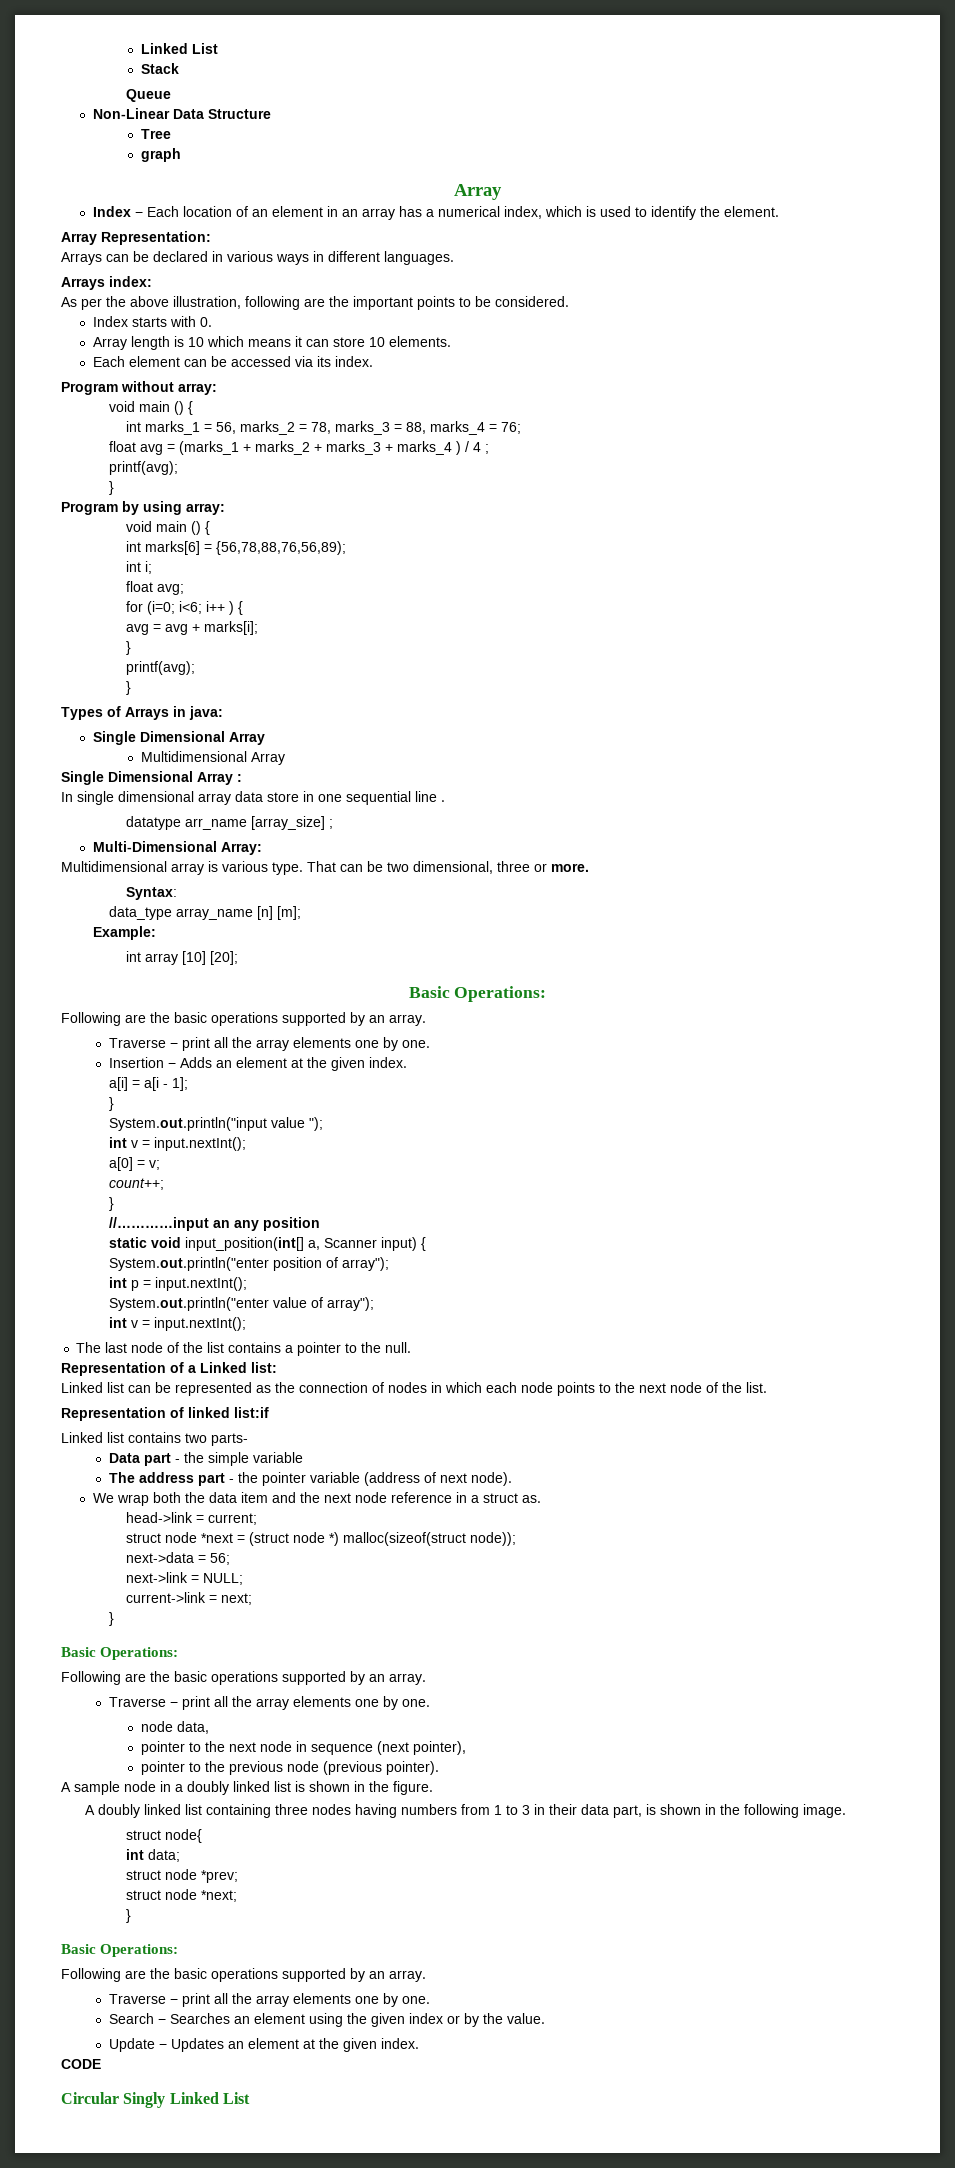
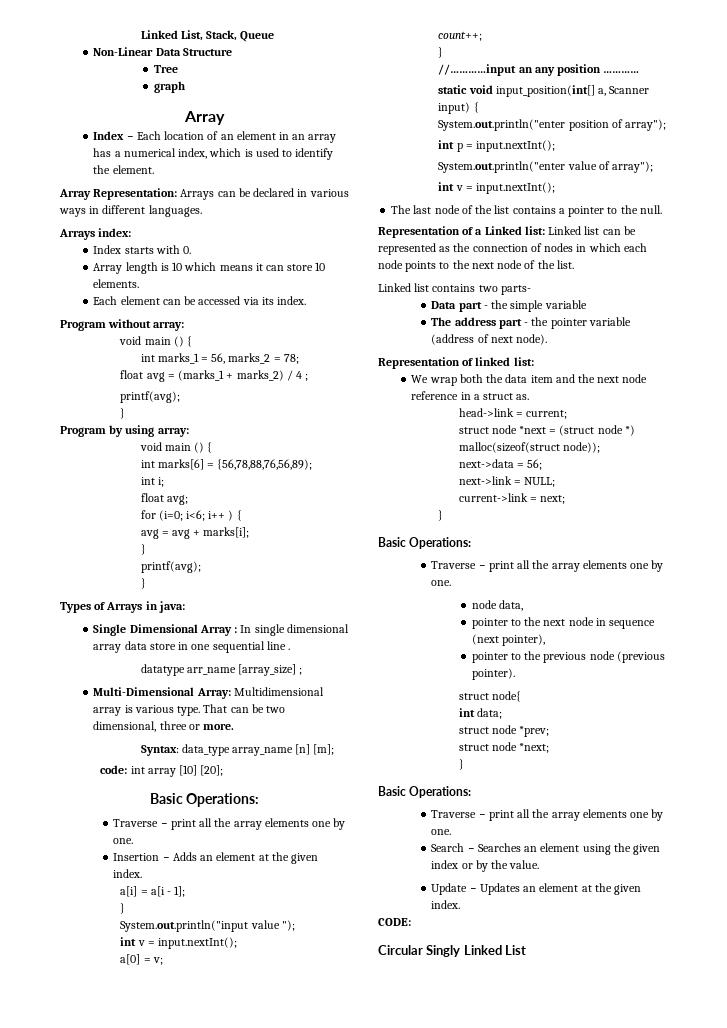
[141,43,219,54] [141,63,180,74] Linked List // Stack // -> [140,30,238,41] Linked List, Stack,
(211, 238) // -> (178, 194) none
[61,296,569,310] // As per the above illustration, following are the important points to be considered. -> (132, 232) none
[310,421,521,435] 78, marks_3 = 88, marks_4 = 76; -> [283,354,299,364] 78;
[255,441,462,455] marks_2 + marks_3 + marks_4 ) -> [236,370,284,381] marks_2)
[141,751,286,765] [61,771,233,785] // Multidimensional Array // Single Dimensional Array -> (232, 630) none
(242, 778) // -> (238, 630) none
(262, 848) // -> (231, 693) none
(177, 893) // -> (179, 750) none
[93,926,157,940] Example: // -> [100,765,128,774] code:
[61,1012,426,1026] // Following are the basic operations supported by an array. -> (260, 800) none
(321, 1224) none -> [603,71,640,73] …………
(277, 1367) // -> (545, 230) none
[61,1407,269,1421] // Representation of linked list:if -> (574, 264) none
(512, 1479) none -> [378,357,534,369] // Representation of linked list:
[61,1671,426,1685] // Following are the basic operations supported by an array. -> (472, 543) none
[61,1781,433,1795] [85,1804,847,1818] // A sample node in a doubly linked list is shown in the figure. // A doubly linked list containing three nodes having numbers from 1 to 3 in their data part, is shown in the following image. -> (515, 674) none
[61,1968,426,1982] // Following are the basic operations supported by an array. -> (472, 792) none
[61,2059,101,2069] CODE -> [378,918,411,926] CODE:

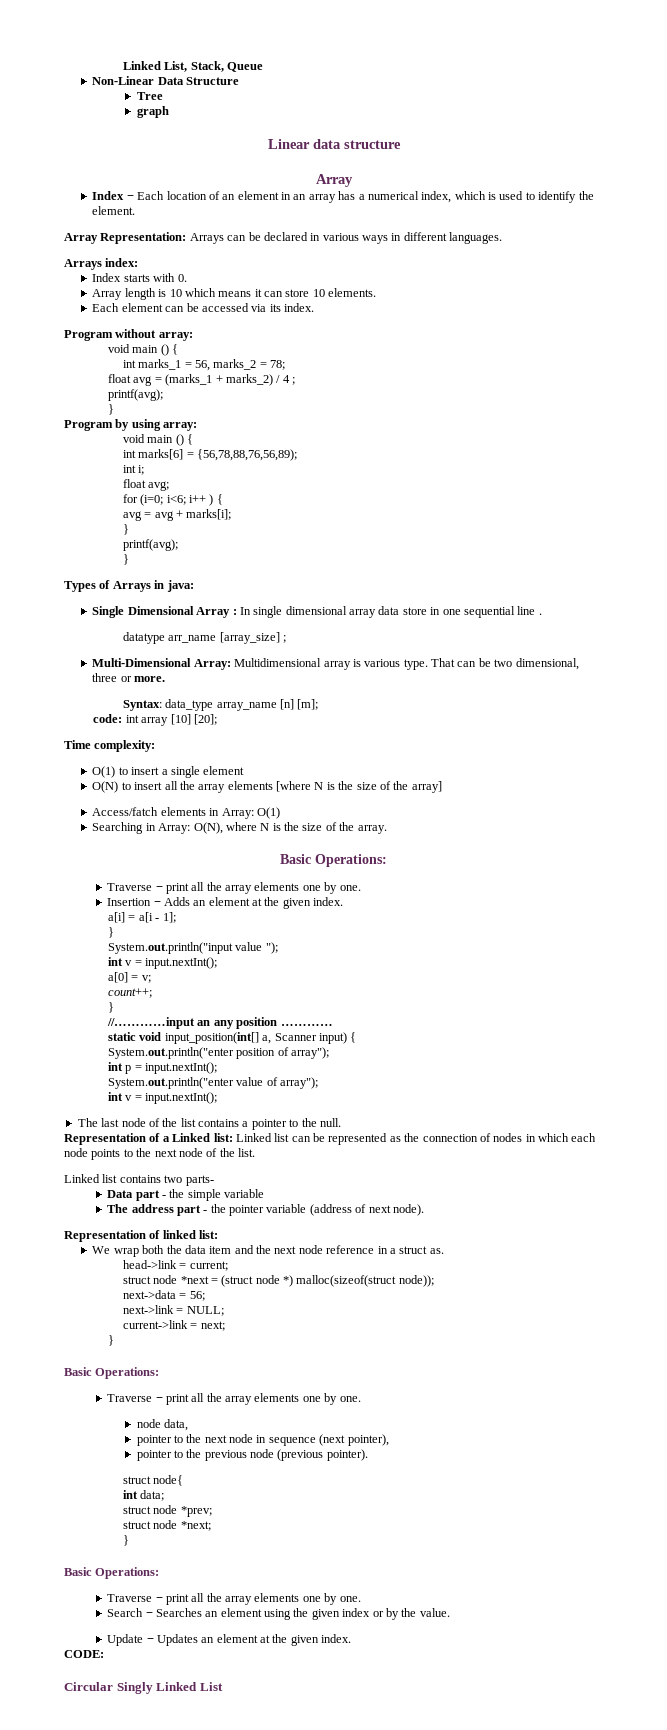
(185, 87) none -> [267,139,401,149] // Linear data structure
(224, 770) none -> [64,740,156,752] [92,766,245,778] [92,781,442,793] [92,807,280,819] [92,822,387,834] // Time complexity: // O(1) to insert a single element // O(N) to insert all the array elements [where N is the size of the array] // Access/fatch elements in Array: O(1) // Searching in Array: O(N), where N is the size of the array.

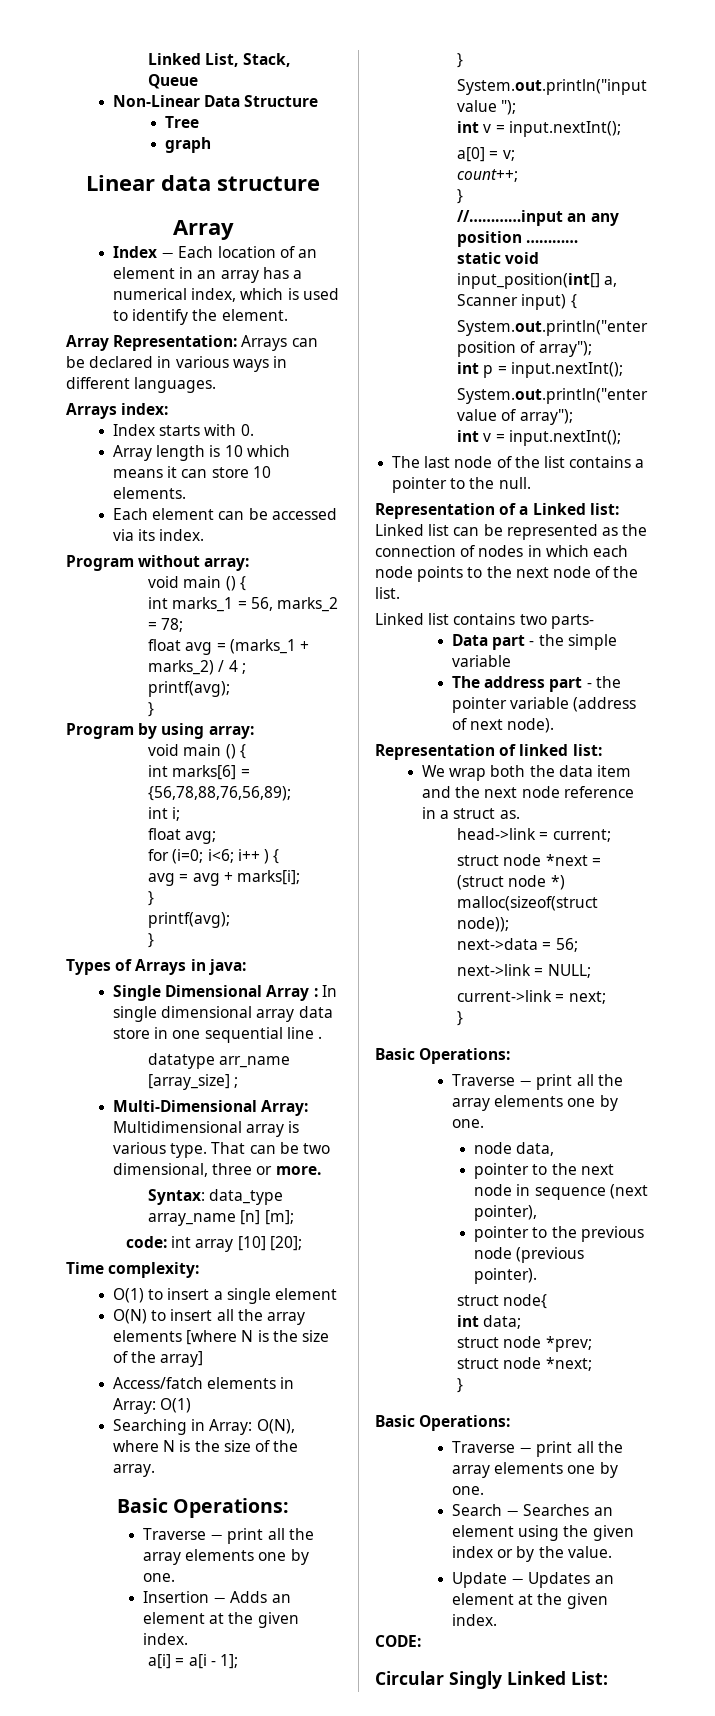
[199,1682,223,1691] List -> [571,1671,608,1685] List:

